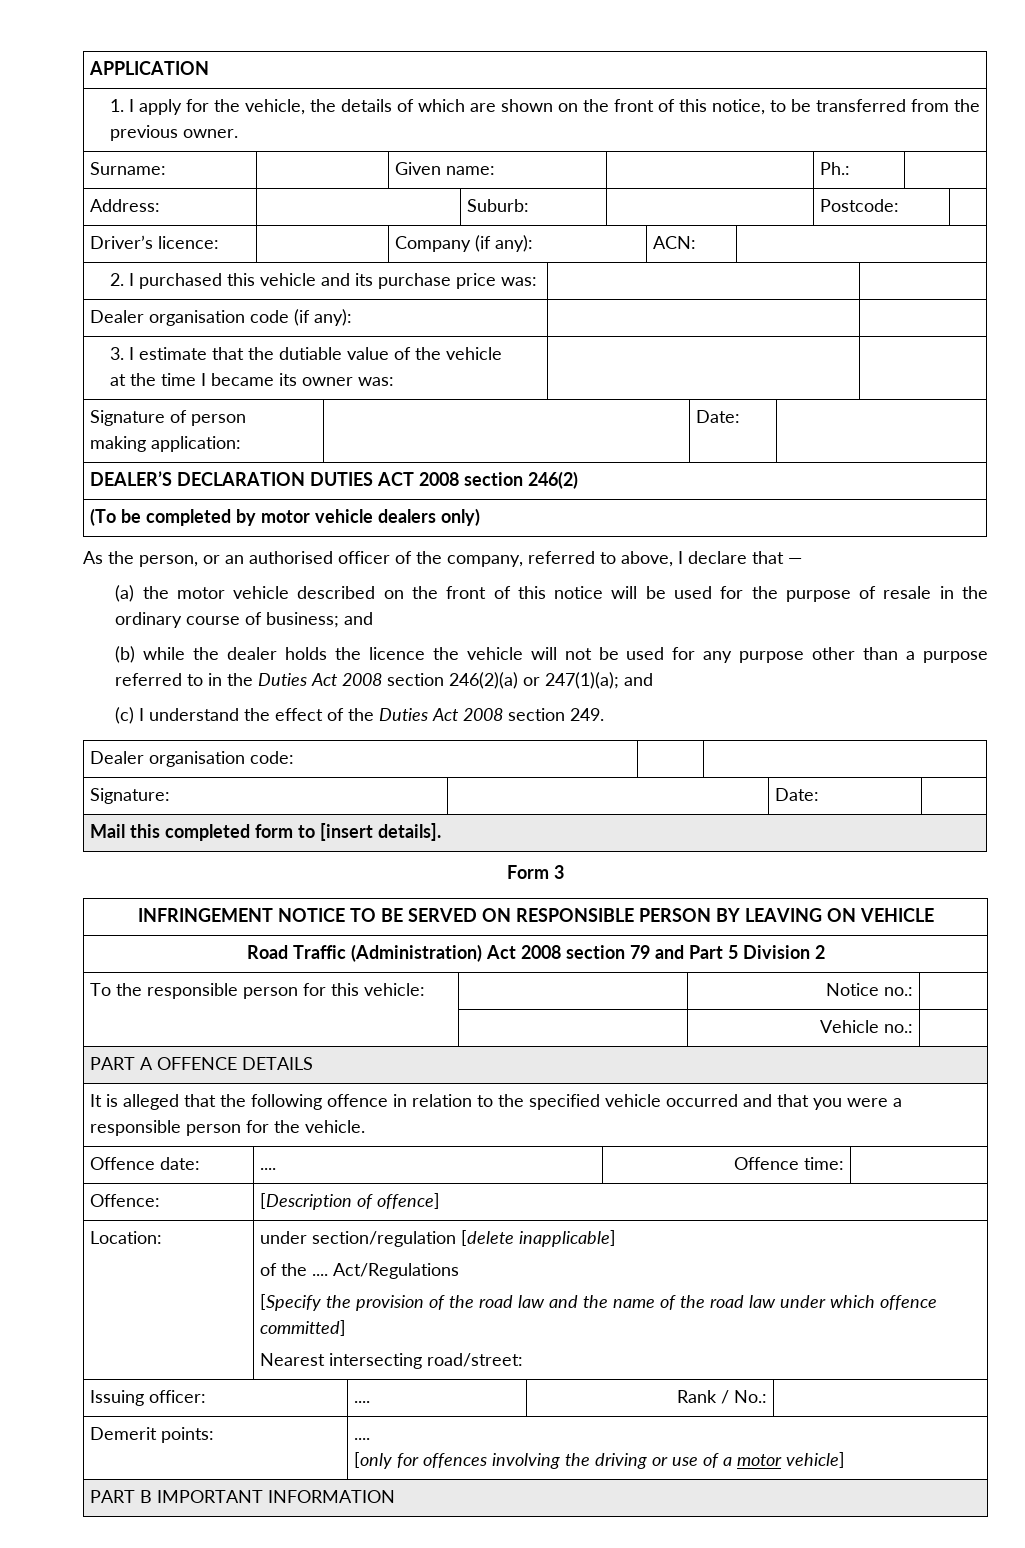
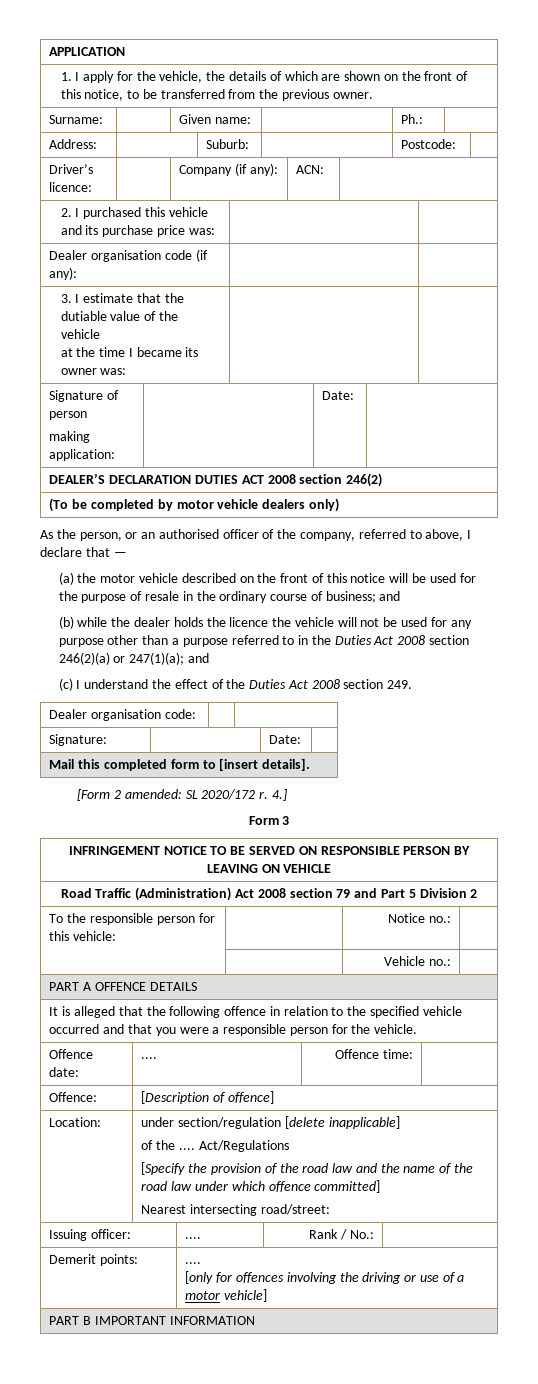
(442, 832) none -> [77,789,287,801] // [Form 2 amended: SL 2020/172 r. 4.]

